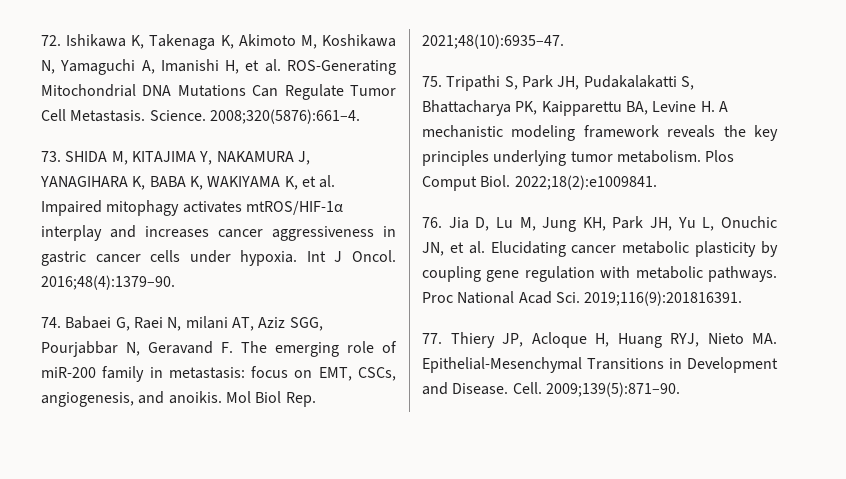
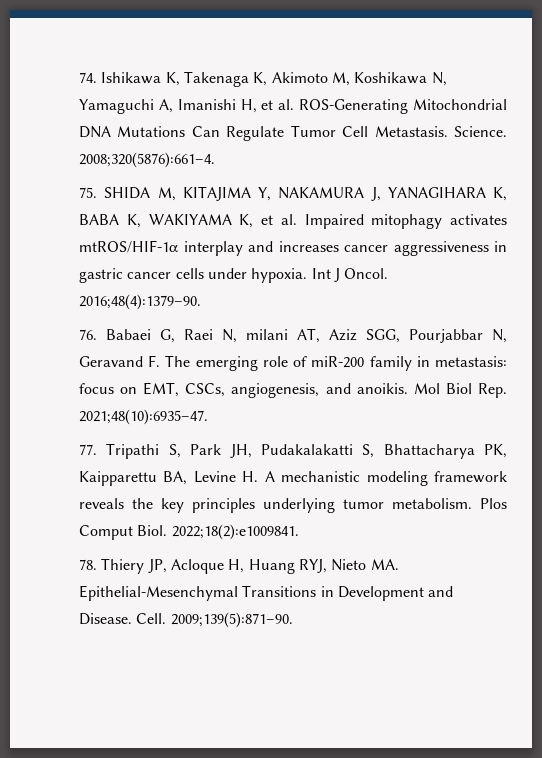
[41,35,61,46] 72. -> [79,72,97,83] 74.
[41,151,61,162] 73. -> [79,187,97,198] 75.
[41,317,61,328] 74. -> [79,329,97,340] 76.
[422,76,442,87] 75. -> [79,444,97,455] 77.
[422,216,777,232] [422,241,778,257] [422,266,777,282] [422,291,743,306] [422,333,442,344] 76. Jia D, Lu M, Jung KH, Park JH, Yu L, Onuchic JN, et al. Elucidating cancer metabolic plasticity by coupling gene regulation with metabolic pathways. Proc National Acad Sci. 2019;116(9):201816391. // 77. -> [79,559,97,570] 78.

